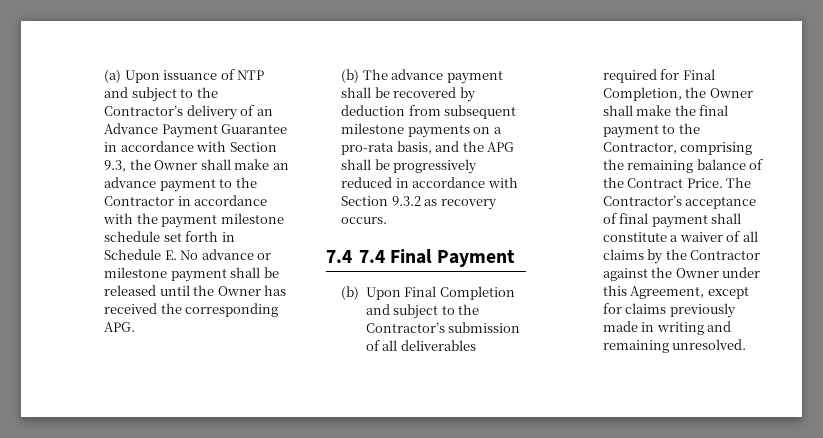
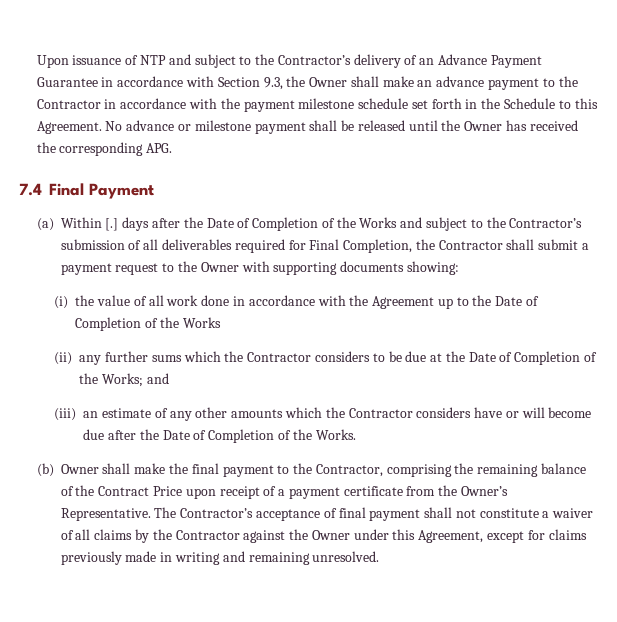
[104,69,122,83] (a) -> (36, 61) none
[104,249,177,260] Schedule E. -> [481,98,598,109] [36,121,102,134] the Schedule to this Agreement.
[341,69,503,84] [341,87,476,102] [341,105,517,119] [341,123,502,138] [341,141,515,155] [341,159,478,174] [341,177,518,188] [341,196,497,210] [341,217,388,224] [326,250,385,263] // (b) The advance payment shall be recovered by deduction from subsequent milestone payments on a pro-rata basis, and the APG shall be progressively reduced in accordance with Section 9.3.2 as recovery occurs. // 7.4 7.4 -> [19,183,42,196] // 7.4
[341,286,515,300] (b) Upon Final Completion -> [36,217,398,231] (a) Within [.] days after the Date of Completion of the Works
(707, 92) none -> [438,239,590,250] [60,261,459,275] [54,295,540,309] [75,317,221,331] [54,351,598,365] [79,373,169,387] [54,407,592,421] [83,429,356,443] [36,463,54,477] Contractor shall submit a payment request to the Owner with supporting documents showing: // (i) the value of all work done in accordance with the Agreement up to the Date of Completion of the Works // (ii) any further sums which the Contractor considers to be due at the Date of Completion of the Works; and // (iii) an estimate of any other amounts which the Contractor considers have or will become due after the Date of Completion of the Works. // (b)
[686,178,723,188] Price. -> [153,485,509,499] [60,508,151,521] Price upon receipt of a payment certificate from the Owner’s Representative.
(742, 218) none -> [455,509,476,518] not

